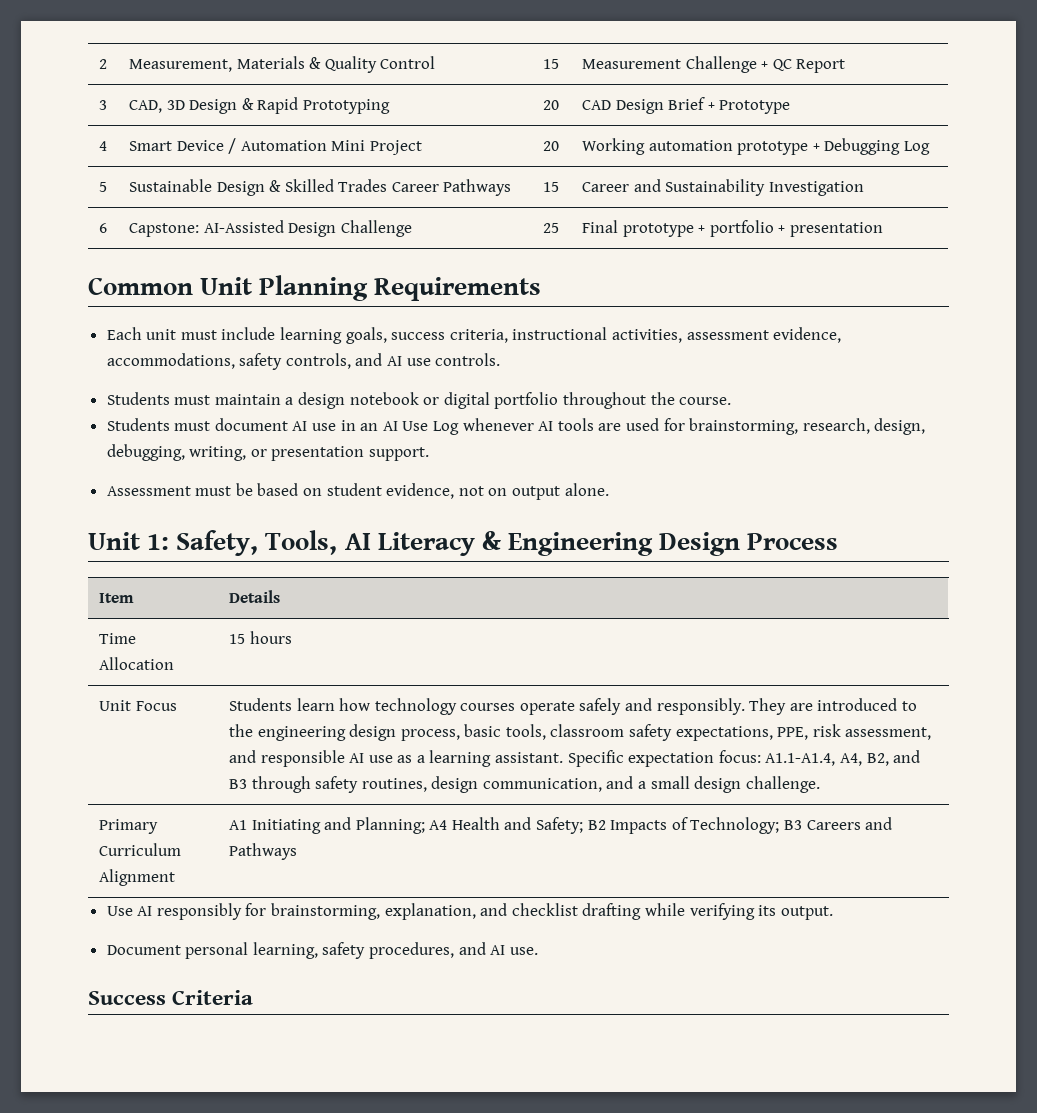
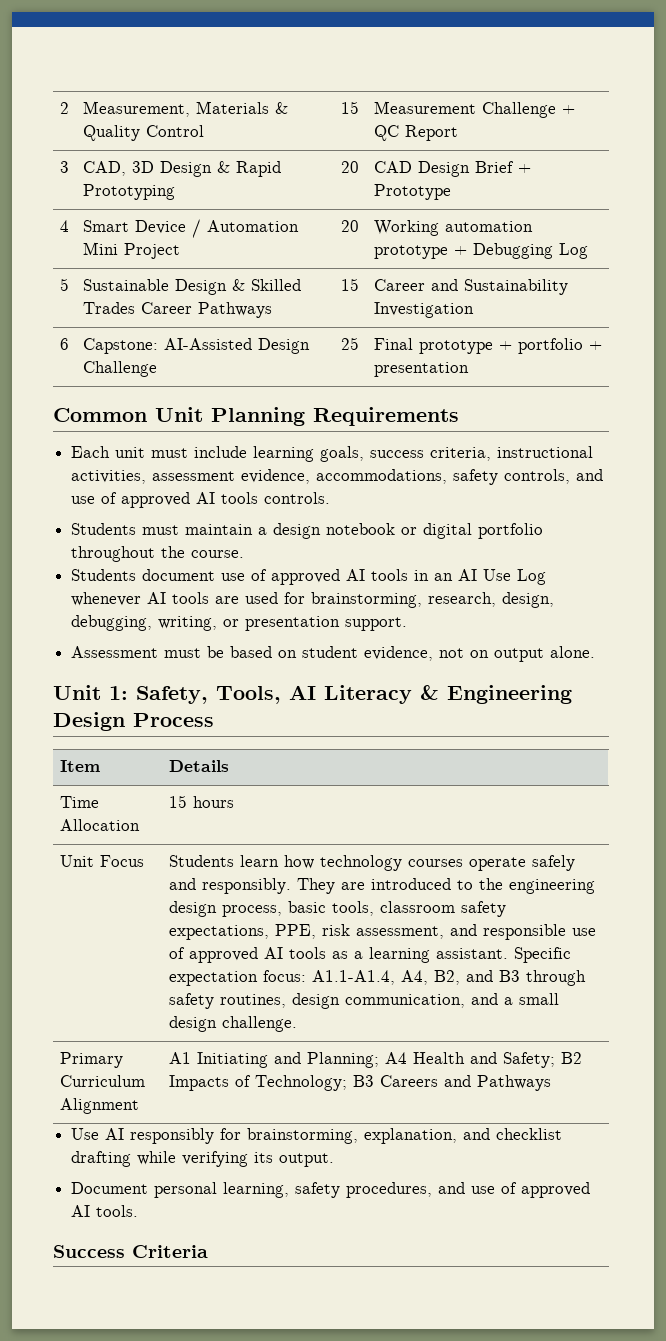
[387,356,431,366] AI use -> [71,492,259,508] use of approved AI tools
[174,418,337,431] must document AI use -> [142,569,409,585] document use of approved AI tools
[349,753,393,763] AI use -> [571,928,596,936] [168,947,326,963] use of approved AI tools
[490,945,538,955] AI use. -> [471,1182,591,1198] [71,1205,139,1217] use of approved AI tools.

